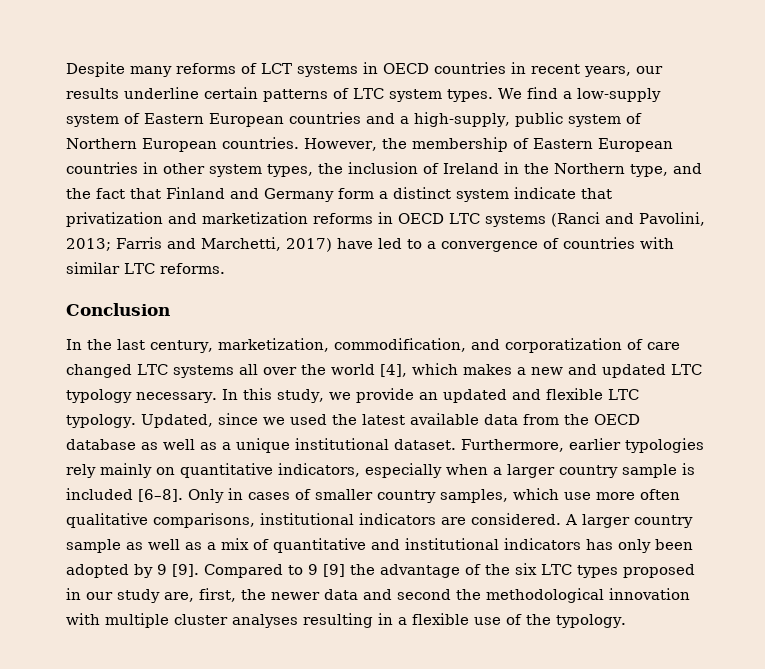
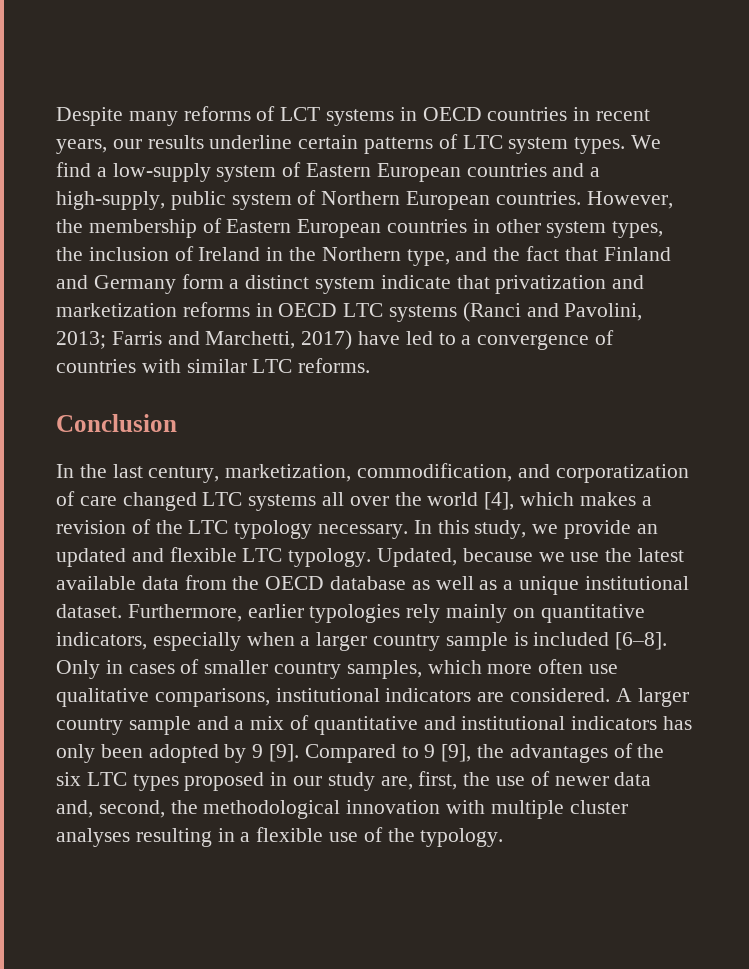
[530,364,666,378] new and updated -> [56,519,183,534] revision of the
[217,413,327,425] since we used -> [462,548,600,562] because we use
[564,492,591,500] use -> (482, 667) none
(680, 494) none -> [589,664,619,674] use
[126,539,202,550] as well as -> [196,716,229,730] and
[323,564,460,578] [9] the advantage -> [441,744,608,763] [9], the advantages
[271,589,451,600] newer data and second -> [496,771,652,786] [56,800,165,818] use of newer data and, second,

